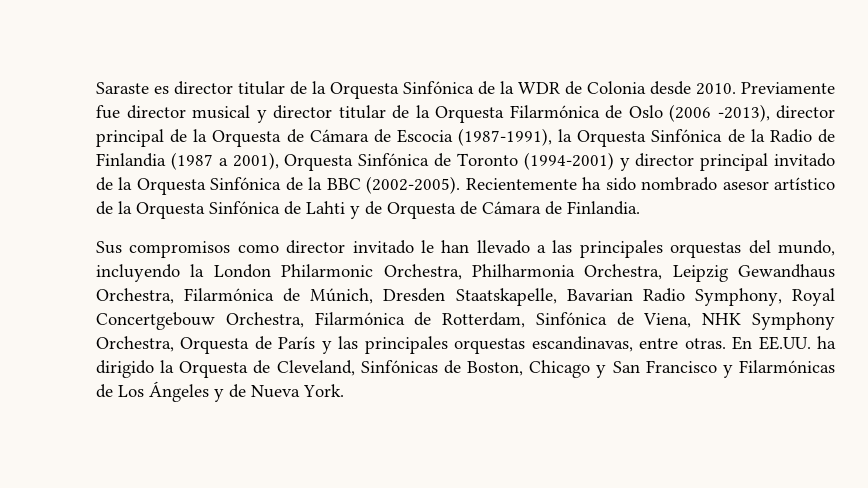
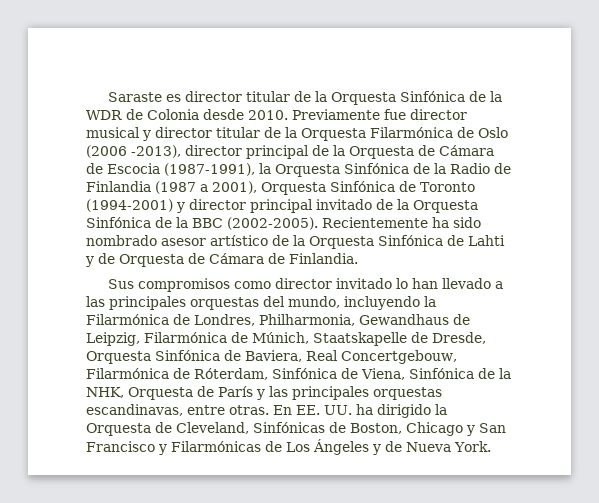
[420,240,434,253] le -> [395,278,408,289] lo
[213,264,835,282] [96,288,835,306] [96,312,526,330] London Philarmonic Orchestra, Philharmonia Orchestra, Leipzig Gewandhaus Orchestra, Filarmónica de Múnich, Dresden Staatskapelle, Bavarian Radio Symphony, Royal Concertgebouw Orchestra, Filarmónica de Rotterdam, -> [86,314,470,326] [86,332,486,346] [86,350,457,364] [86,368,268,380] Filarmónica de Londres, Philharmonia, Gewandhaus de Leipzig, Filarmónica de Múnich, Staatskapelle de Dresde, Orquesta Sinfónica de Baviera, Real Concertgebouw, Filarmónica de Róterdam,
[702,312,836,330] [96,336,174,352] NHK Symphony Orchestra, -> [409,368,511,379] [86,387,124,398] Sinfónica de la NHK,
[758,336,811,350] EE.UU. -> [296,405,352,415] EE. UU.

